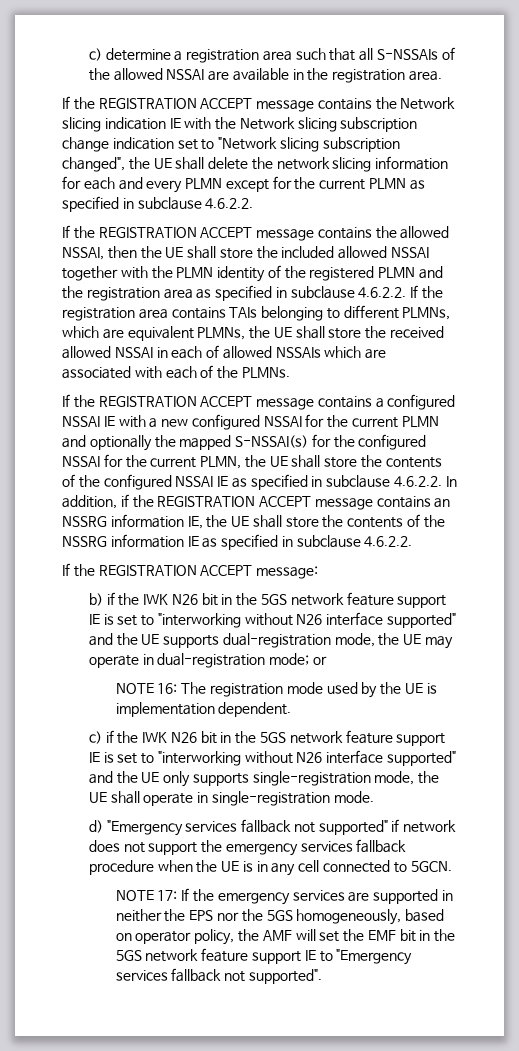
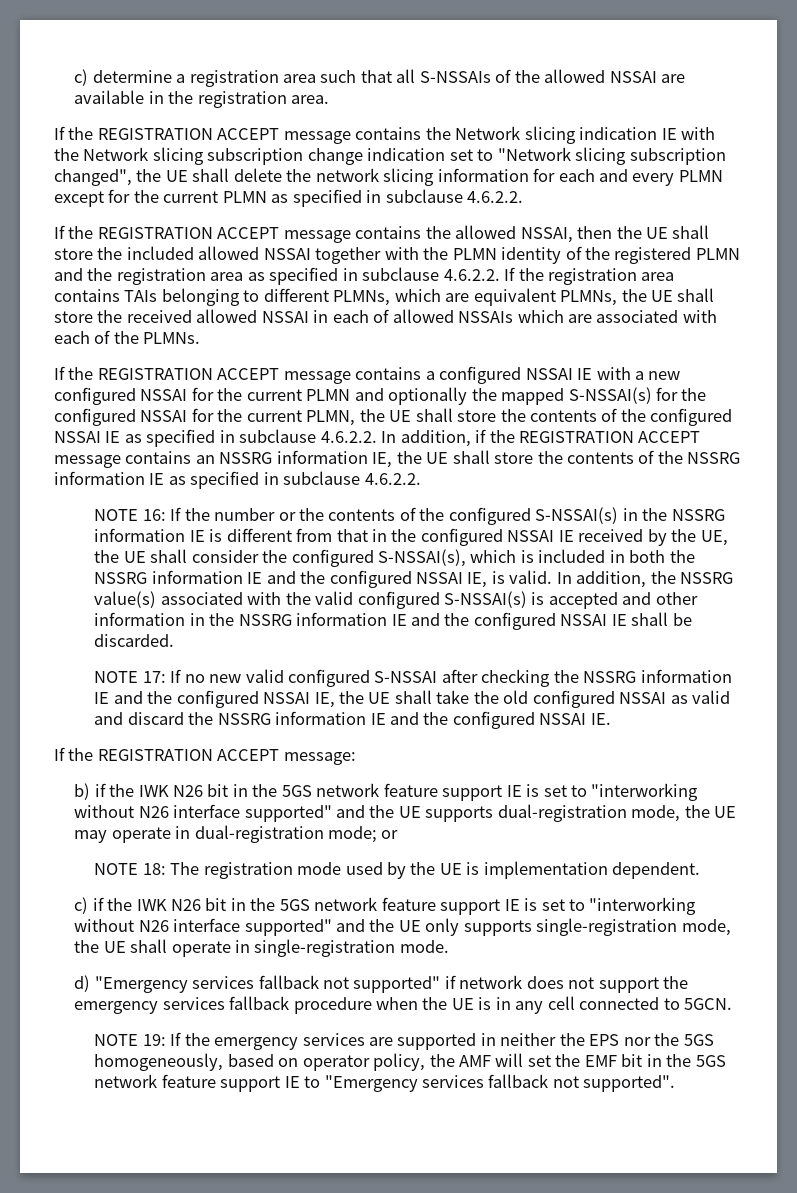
(413, 541) none -> [94,507,725,525] [94,528,728,546] [94,549,695,567] [94,570,734,588] [94,591,698,609] [94,612,692,630] [94,634,175,647] [94,669,732,687] [94,690,731,708] [94,711,611,729] // NOTE 16: If the number or the contents of the configured S-NSSAI(s) in the NSSRG information IE is different from that in the configured NSSAI IE received by the UE, the UE shall consider the configured S-NSSAI(s), which is included in both the NSSRG information IE and the configured NSSAI IE, is valid. In addition, the NSSRG value(s) associated with the valid configured S-NSSAI(s) is accepted and other information in the NSSRG information IE and the configured NSSAI IE shall be discarded. // NOTE 17: If no new valid configured S-NSSAI after checking the NSSRG information IE and the configured NSSAI IE, the UE shall take the old configured NSSAI as valid and discard the NSSRG information IE and the configured NSSAI IE.
[157,683,178,694] 16: -> [142,863,166,875] 18:
[157,890,178,901] 17: -> [142,1034,166,1046] 19:

